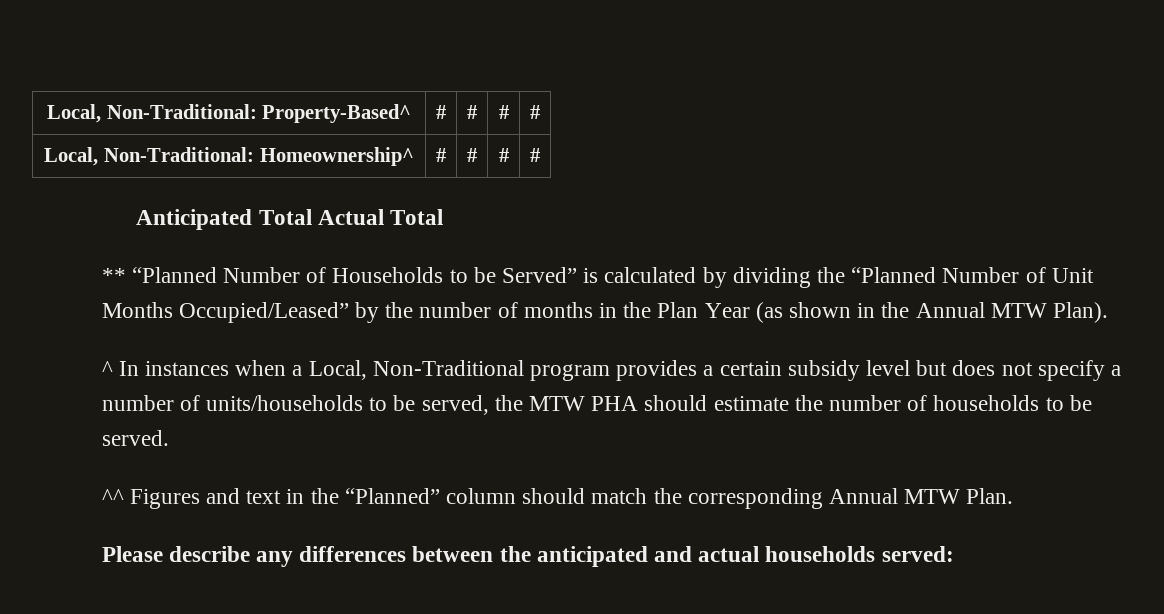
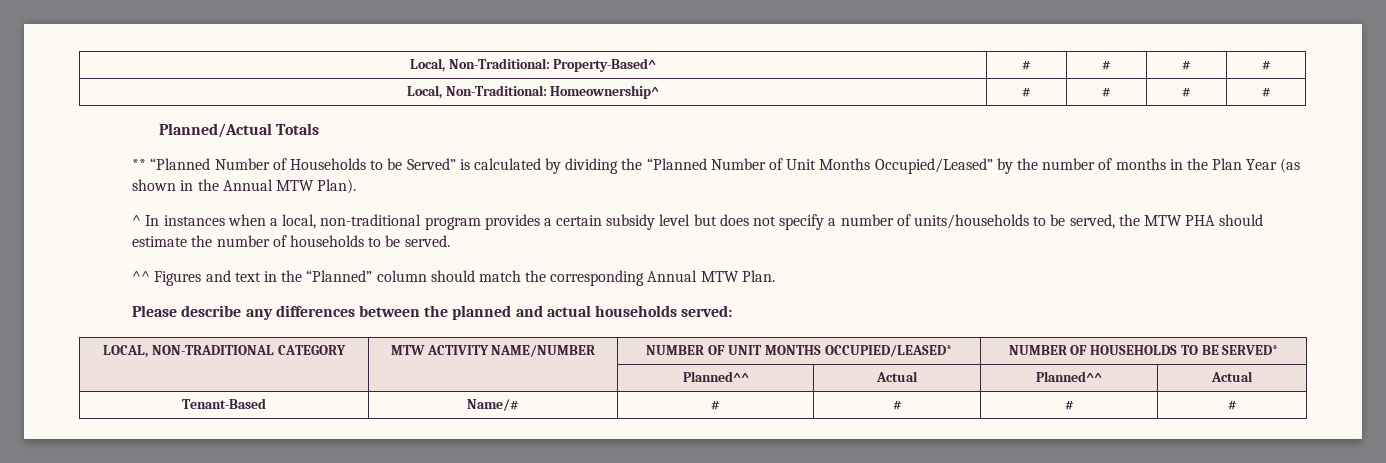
[136,209,443,230] Anticipated Total Actual Total -> [158,123,320,138] Planned/Actual Totals
[308,360,524,380] Local, Non-Traditional -> [282,214,422,229] local, non-traditional
[536,546,648,567] anticipated -> [452,305,512,320] planned
(954, 554) none -> [103,345,346,358] [390,345,596,357] [646,345,952,357] [1008,345,1279,355] [682,371,749,382] [876,371,918,382] [1036,371,1102,382] [1211,371,1253,382] [182,398,266,409] [467,399,519,411] [711,400,720,410] [892,400,902,410] [1064,400,1074,410] [1227,400,1237,410] // LOCAL, NON-TRADITIONAL CATEGORY | MTW ACTIVITY NAME/NUMBER | NUMBER OF UNIT MONTHS OCCUPIED/LEASED* | NUMBER OF HOUSEHOLDS TO BE SERVED* // | | Planned^^ | Actual | Planned^^ | Actual // Tenant-Based | Name/# | # | # | # | #

